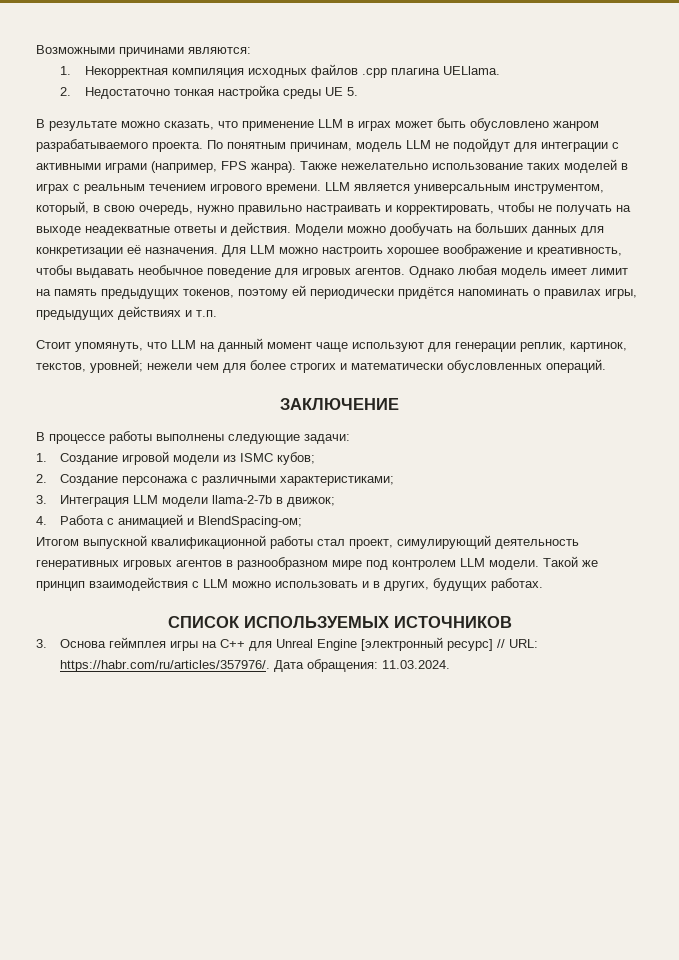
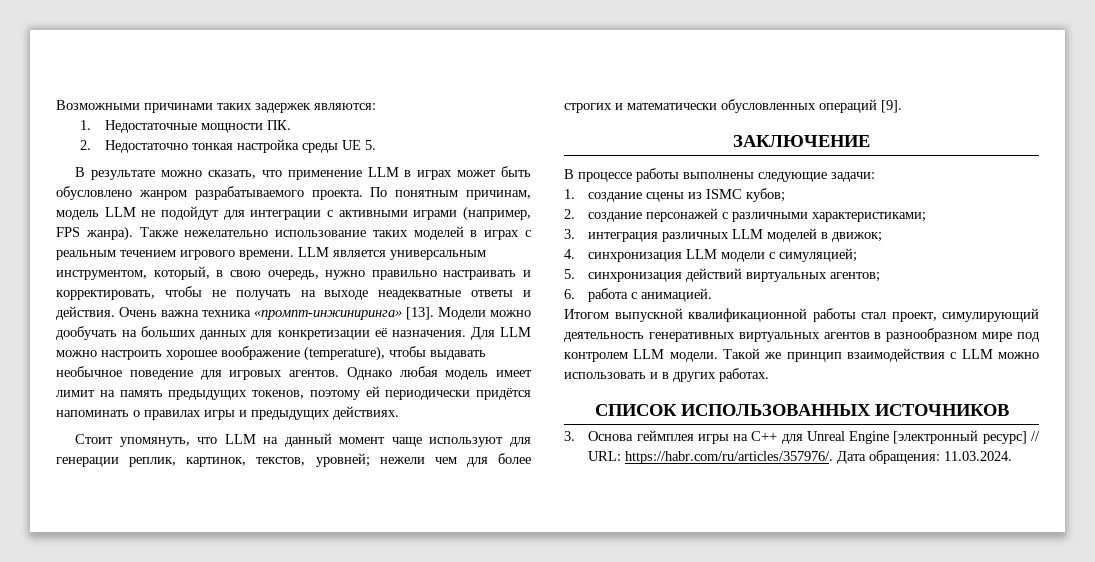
(184, 52) none -> [217,103,311,113] таких задержек
[84,64,500,78] Некорректная компиляция исходных файлов .cpp плагина UELlama. -> [104,120,291,133] Недостаточные мощности ПК.
(291, 229) none -> [119,307,434,320] Очень важна техника «промпт-инжиниринга» [13].
[526,247,622,257] и креативность, -> [304,346,385,361] (temperature),
[605,289,637,299] [36,306,217,320] игры, предыдущих действиях и т.п. -> [204,406,399,420] игры и предыдущих действиях.
[546,359,606,373] операций. -> [819,99,902,113] операций [9].
[60,451,220,465] Создание игровой модели -> [588,192,685,202] создание сцены
[60,474,189,486] Создание персонажа -> [588,208,719,222] создание персонажей
[60,495,273,507] Интеграция LLM модели llama-2-7b -> [588,228,818,242] интеграция различных LLM моделей
[60,514,303,528] Работа с анимацией и BlendSpacing-ом; -> [588,248,858,262] [564,268,881,282] [564,288,713,302] синхронизация LLM модели с симуляцией; // 5. синхронизация действий виртуальных агентов; // 6. работа с анимацией.
[123,560,172,570] игровых -> [738,332,820,342] виртуальных
[384,578,487,591] других, будущих -> [673,372,716,382] других
[243,616,389,628] ИСПОЛЬЗУЕМЫХ -> [680,404,871,416] ИСПОЛЬЗОВАННЫХ

